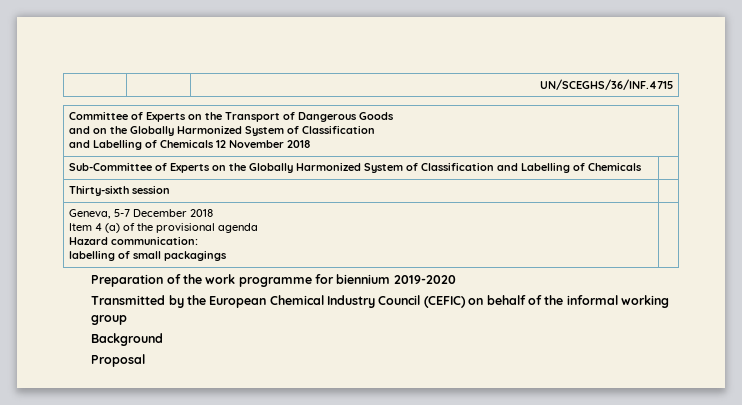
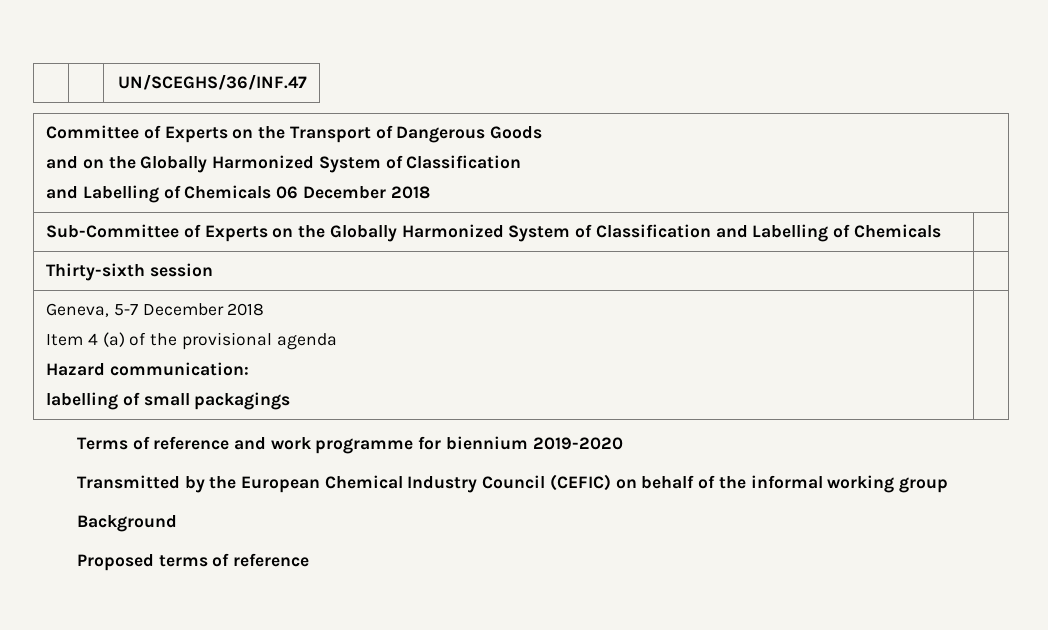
[539,79,673,90] | | UN/SCEGHS/36/INF.4715 -> [117,74,307,90] | | UN/SCEGHS/36/INF.47
[216,140,285,148] 12 November -> [276,186,386,199] 06 December
[91,274,202,287] Preparation of the -> [76,436,267,450] Terms of reference and
[91,354,146,367] Proposal -> [76,553,310,571] Proposed terms of reference

